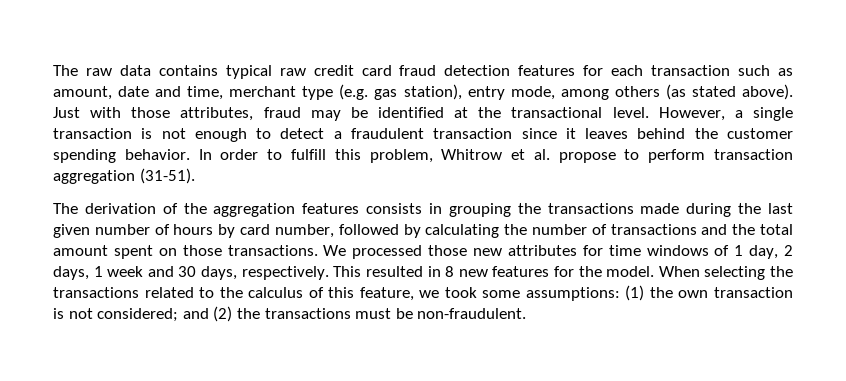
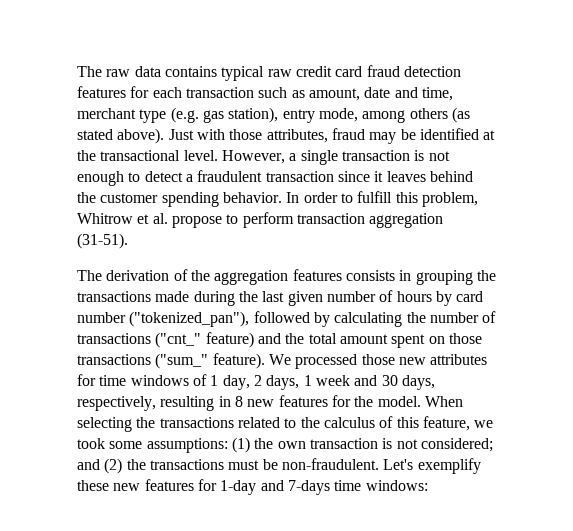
[274,224,334,238] number, -> [77,311,250,327] number ("tokenized_pan"),
(697, 229) none -> [155,332,254,348] ("cnt_" feature)
[227,245,318,256] transactions. -> [77,353,265,369] transactions ("sum_" feature).
[241,266,423,280] respectively. This resulted -> [77,396,215,411] respectively, resulting
(527, 313) none -> [383,458,481,474] [77,479,428,495] Let's exemplify these new features for 1-day and 7-days time windows:

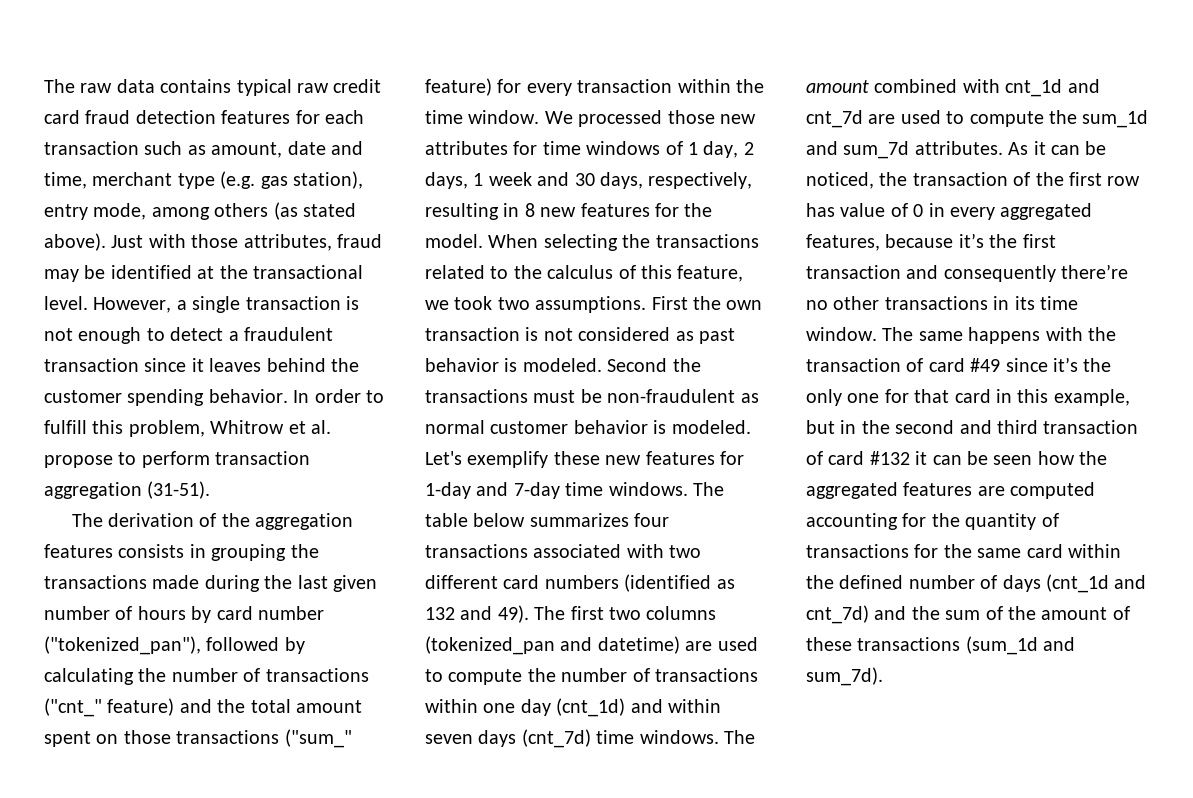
[212,353,265,369] feature). -> [425,78,764,96] [425,110,540,124] feature) for every transaction within the time window.
[109,437,250,453] some assumptions: (1) -> [497,296,688,313] two assumptions. First
[420,438,493,452] [77,458,379,474] considered; and (2) the transactions must be non-fraudulent. -> [578,327,735,344] [425,358,701,372] [425,389,759,403] [425,420,751,434] considered as past behavior is modeled. Second the transactions must be non-fraudulent as normal customer behavior is modeled.
[287,480,428,495] 7-days time windows: -> [513,482,724,499] [425,513,670,527] [425,544,702,558] [425,574,735,592] [425,605,717,623] [425,636,758,655] [425,668,758,685] [425,698,721,717] [425,729,755,748] [806,79,1100,97] [806,110,1149,128] [806,141,1107,159] [806,172,1141,189] [806,203,1093,220] [806,233,1056,251] [806,264,1129,282] [806,296,1078,310] [806,327,1116,344] [806,357,1112,372] [806,389,1130,406] [806,420,1139,434] [806,451,1108,465] [806,482,1096,499] [806,513,1059,530] [806,544,1121,558] [806,574,1147,593] [806,605,1130,624] [806,636,1076,655] [806,667,883,686] 7-day time windows. The table below summarizes four transactions associated with two different card numbers (identified as 132 and 49). The first two columns (tokenized_pan and datetime) are used to compute the number of transactions within one day (cnt_1d) and within seven days (cnt_7d) time windows. The amount combined with cnt_1d and cnt_7d are used to compute the sum_1d and sum_7d attributes. As it can be noticed, the transaction of the first row has value of 0 in every aggregated features, because it’s the first transaction and consequently there’re no other transactions in its time window. The same happens with the transaction of card #49 since it’s the only one for that card in this example, but in the second and third transaction of card #132 it can be seen how the aggregated features are computed accounting for the quantity of transactions for the same card within the defined number of days (cnt_1d and cnt_7d) and the sum of the amount of these transactions (sum_1d and sum_7d).

